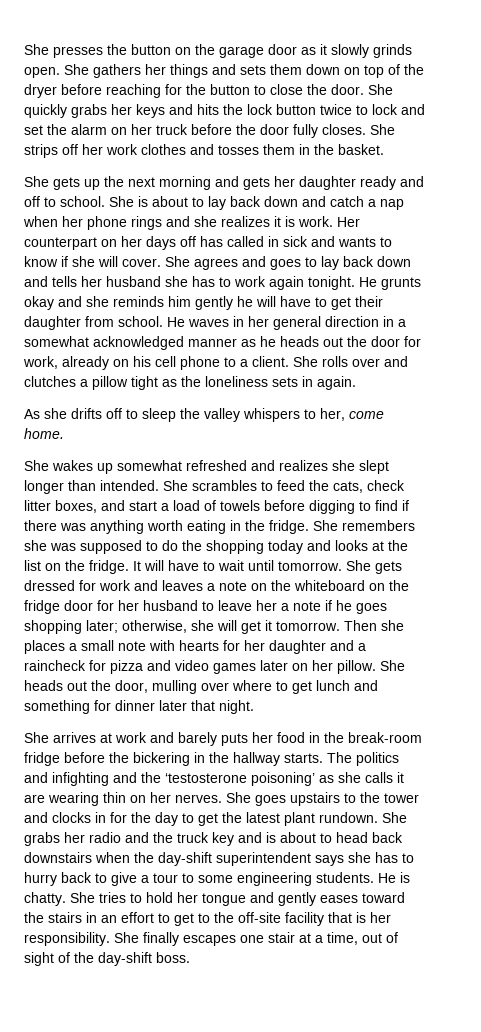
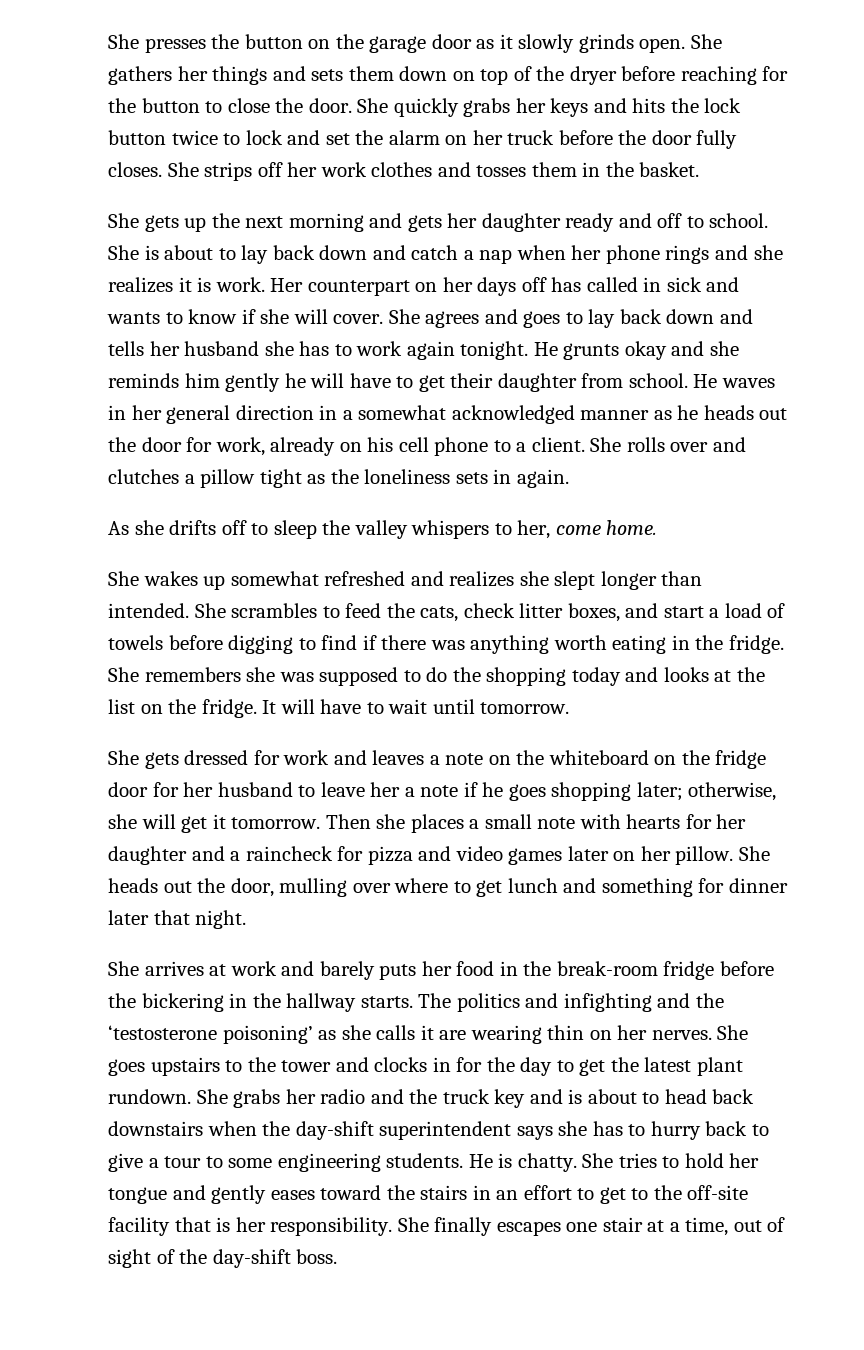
(342, 566) none -> (570, 708) //

